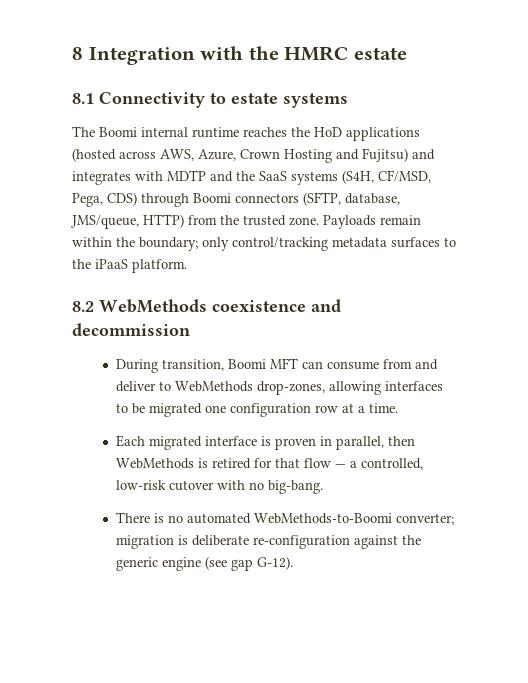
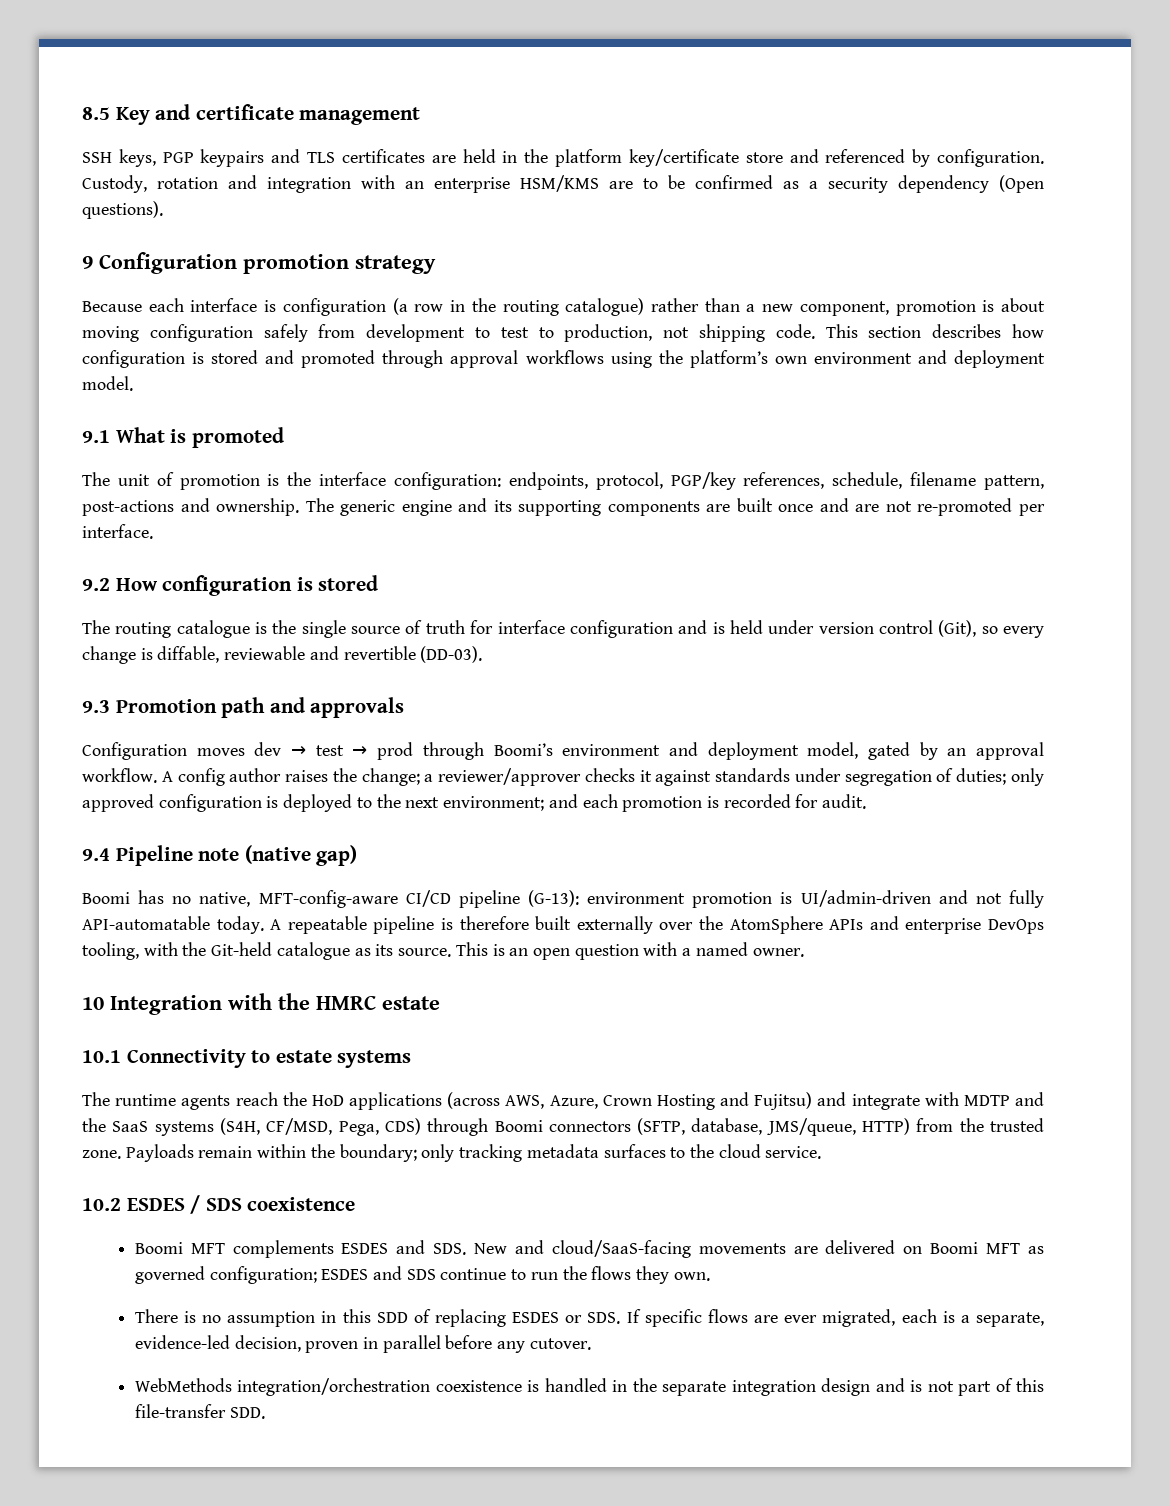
[72,47,83,60] 8 -> [82,104,421,125] [82,149,1045,167] [82,175,1044,193] [82,201,163,219] [82,252,436,274] [82,298,1045,316] [82,324,1044,342] [82,350,1045,368] [82,376,133,391] [82,427,284,448] [82,472,1044,490] [82,498,1045,516] [82,524,153,539] [82,575,379,596] [82,620,1045,638] [82,646,483,664] [82,697,405,718] [82,742,1044,760] [82,768,1044,786] [82,794,867,812] [82,845,358,866] [82,890,1044,908] [82,916,1045,934] [82,942,804,960] [82,997,104,1010] 8.5 Key and certificate management // SSH keys, PGP keypairs and TLS certificates are held in the platform key/certificate store and referenced by configuration. Custody, rotation and integration with an enterprise HSM/KMS are to be confirmed as a security dependency (Open questions). // 9 Configuration promotion strategy // Because each interface is configuration (a row in the routing catalogue) rather than a new component, promotion is about moving configuration safely from development to test to production, not shipping code. This section describes how configuration is stored and promoted through approval workflows using the platform’s own environment and deployment model. // 9.1 What is promoted // The unit of promotion is the interface configuration: endpoints, protocol, PGP/key references, schedule, filename pattern, post-actions and ownership. The generic engine and its supporting components are built once and are not re-promoted per interface. // 9.2 How configuration is stored // The routing catalogue is the single source of truth for interface configuration and is held under version control (Git), so every change is diffable, reviewable and revertible (DD-03). // 9.3 Promotion path and approvals // Configuration moves dev → test → prod through Boomi’s environment and deployment model, gated by an approval workflow. A config author raises the change; a reviewer/approver checks it against standards under segregation of duties; only approved configuration is deployed to the next environment; and each promotion is recorded for audit. // 9.4 Pipeline note (native gap) // Boomi has no native, MFT-config-aware CI/CD pipeline (G-13): environment promotion is UI/admin-driven and not fully API-automatable today. A repeatable pipeline is therefore built externally over the AtomSphere APIs and enterprise DevOps tooling, with the Git-held catalogue as its source. This is an open question with a named owner. // 10
[72,93,94,104] 8.1 -> [82,1050,121,1063] 10.1
[99,127,287,138] Boomi internal runtime reaches -> [115,1092,278,1110] runtime agents reach
[72,148,156,162] (hosted across -> [447,1092,501,1109] (across
[72,171,131,185] integrates -> [851,1094,920,1110] integrate
[232,237,328,251] control/tracking -> [459,1144,523,1162] tracking
[95,259,187,273] [72,299,341,313] [72,323,190,336] [115,358,438,373] [115,381,443,395] [115,403,398,417] [115,435,415,450] [115,458,423,470] [115,480,323,494] [115,512,454,525] [115,535,421,549] [115,556,293,571] iPaaS platform. // 8.2 WebMethods coexistence and decommission // During transition, Boomi MFT can consume from and deliver to WebMethods drop-zones, allowing interfaces to be migrated one configuration row at a time. // Each migrated interface is proven in parallel, then WebMethods is retired for that flow — a controlled, low-risk cutover with no big-bang. // There is no automated WebMethods-to-Boomi converter; migration is deliberate re-configuration against the generic engine (see gap G-12). -> [718,1144,822,1159] [82,1195,356,1214] [134,1240,1045,1258] [134,1266,710,1284] [134,1309,1044,1327] [134,1335,591,1353] [134,1378,1044,1396] [134,1404,265,1419] cloud service. // 10.2 ESDES / SDS coexistence // Boomi MFT complements ESDES and SDS. New and cloud/SaaS-facing movements are delivered on Boomi MFT as governed configuration; ESDES and SDS continue to run the flows they own. // There is no assumption in this SDD of replacing ESDES or SDS. If specific flows are ever migrated, each is a separate, evidence-led decision, proven in parallel before any cutover. // WebMethods integration/orchestration coexistence is handled in the separate integration design and is not part of this file-transfer SDD.

